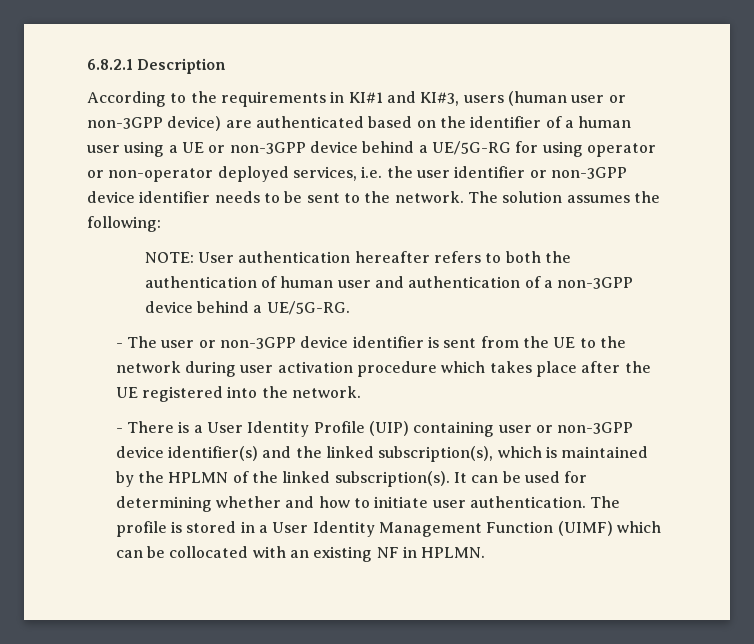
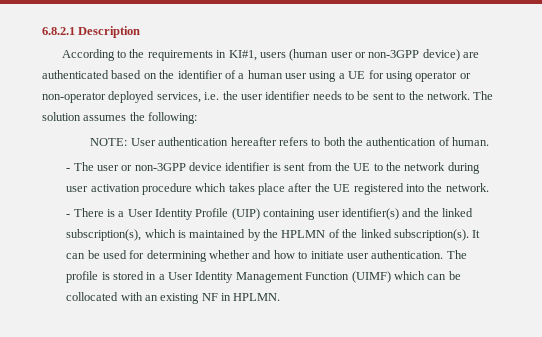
[348,91,460,106] KI#1 and KI#3, -> [228,50,257,61] KI#1,
[208,141,511,155] or non-3GPP device behind a UE/5G-RG -> (366, 75) none
[529,167,627,179] [87,191,211,203] or non-3GPP device identifier -> (311, 95) none
[280,276,634,289] [144,301,350,315] human user and authentication of a non-3GPP device behind a UE/5G-RG. -> [452,137,490,146] human.
[535,422,634,434] [115,446,164,458] or non-3GPP device -> (340, 214) none

